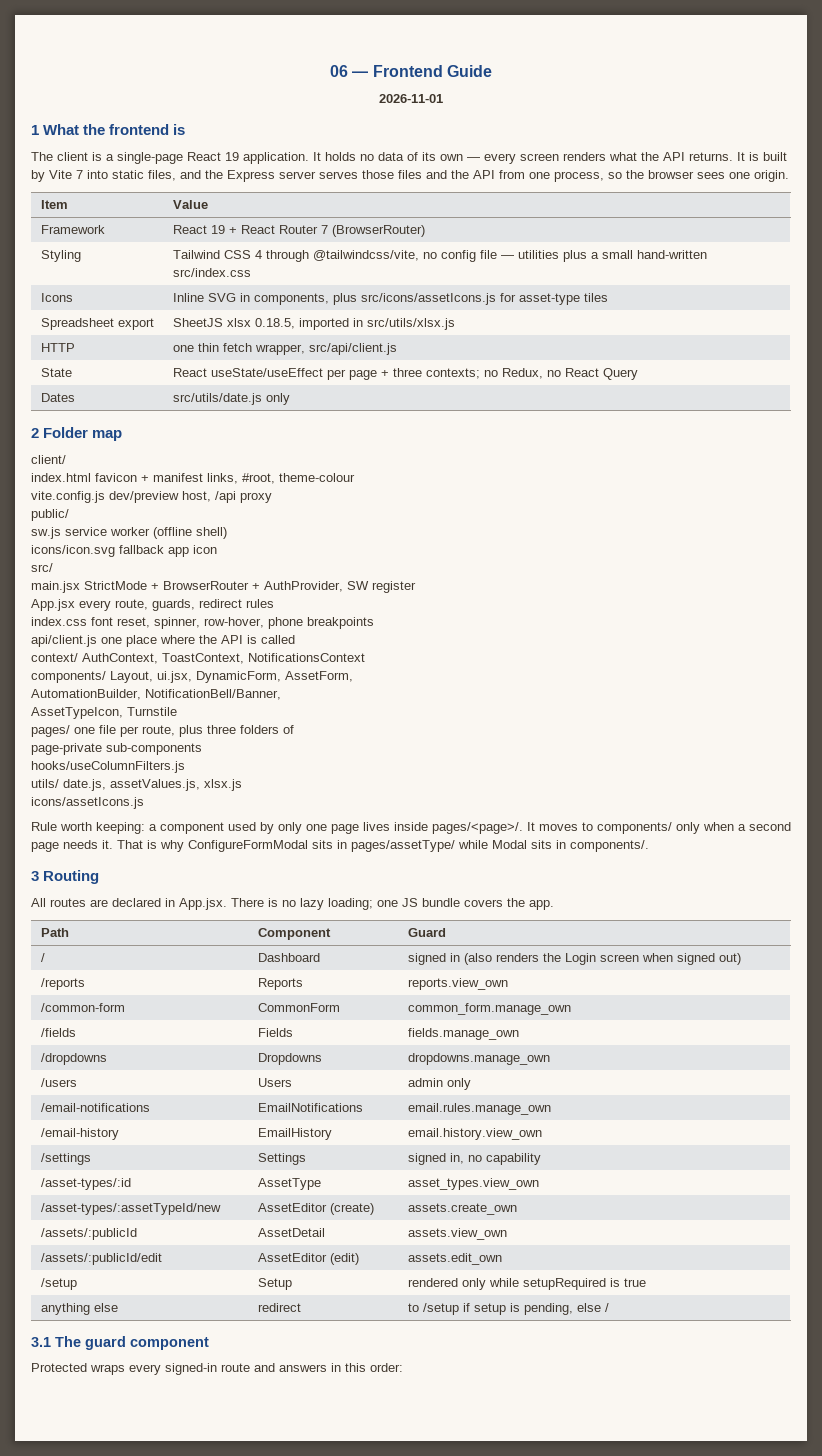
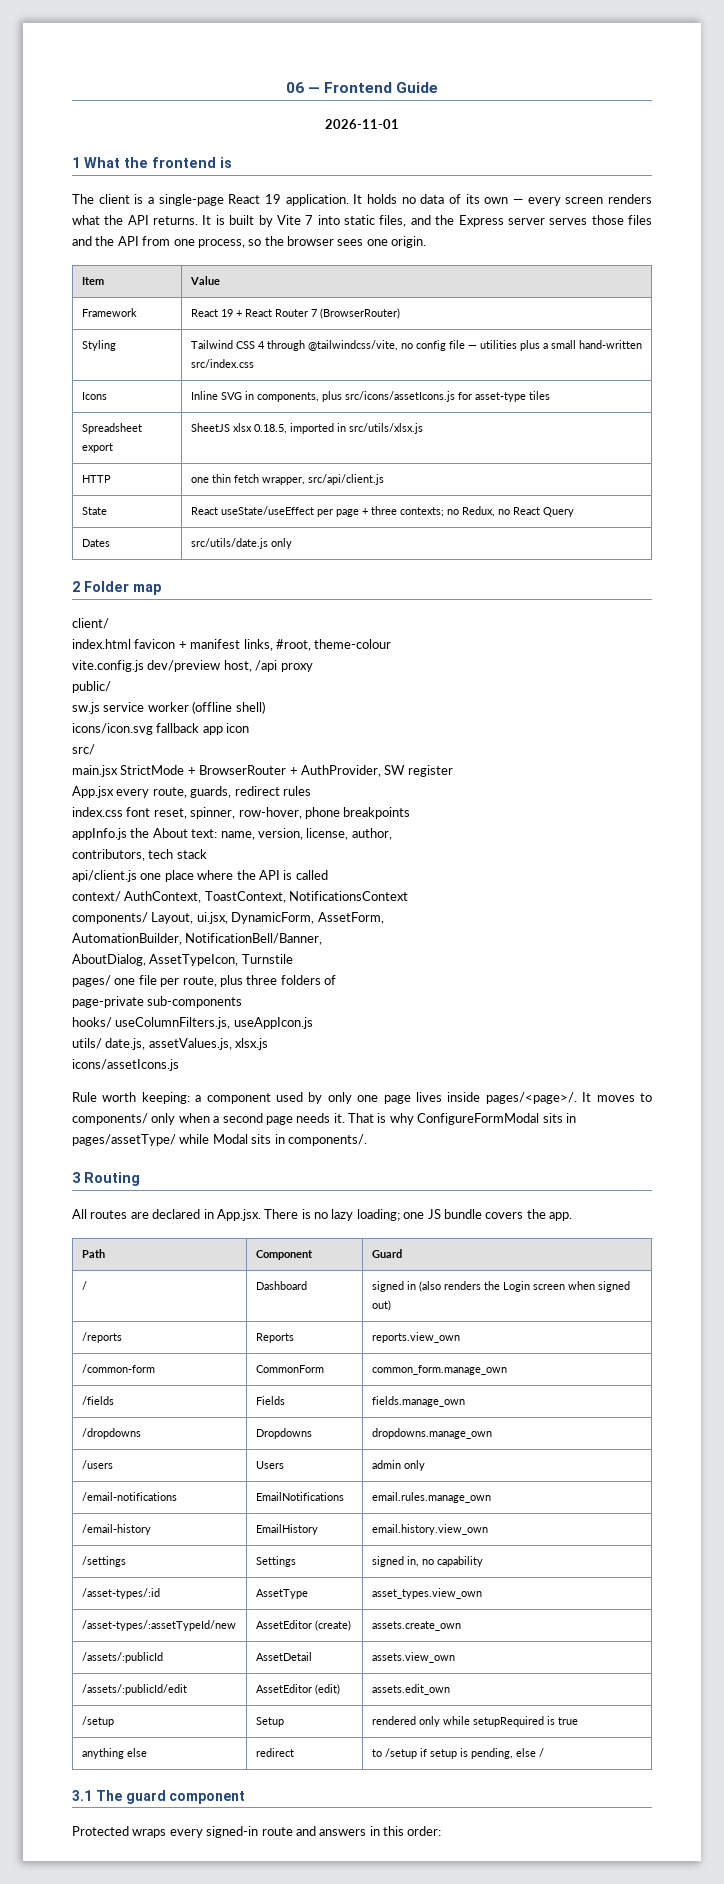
(374, 623) none -> [72,828,392,840] [72,849,207,861] // appInfo.js the About text: name, version, license, author, // contributors, tech stack
(281, 694) none -> [72,954,146,966] AboutDialog,
[31,761,185,773] hooks/useColumnFilters.js -> [72,1017,313,1029] hooks/ useColumnFilters.js, useAppIcon.js

